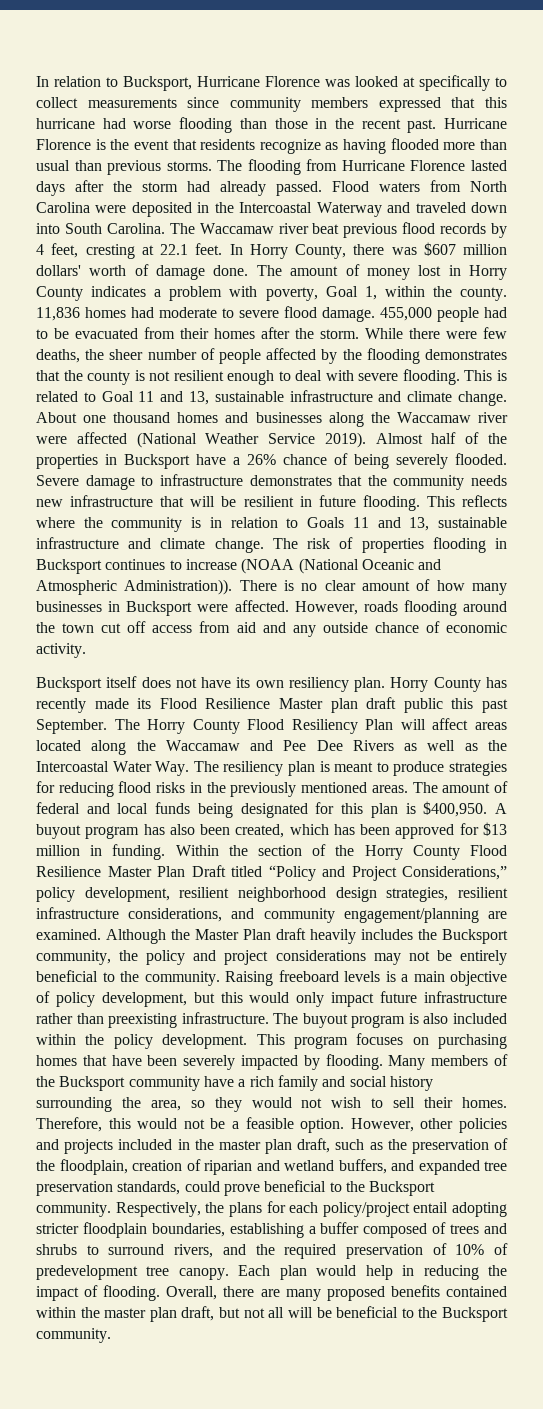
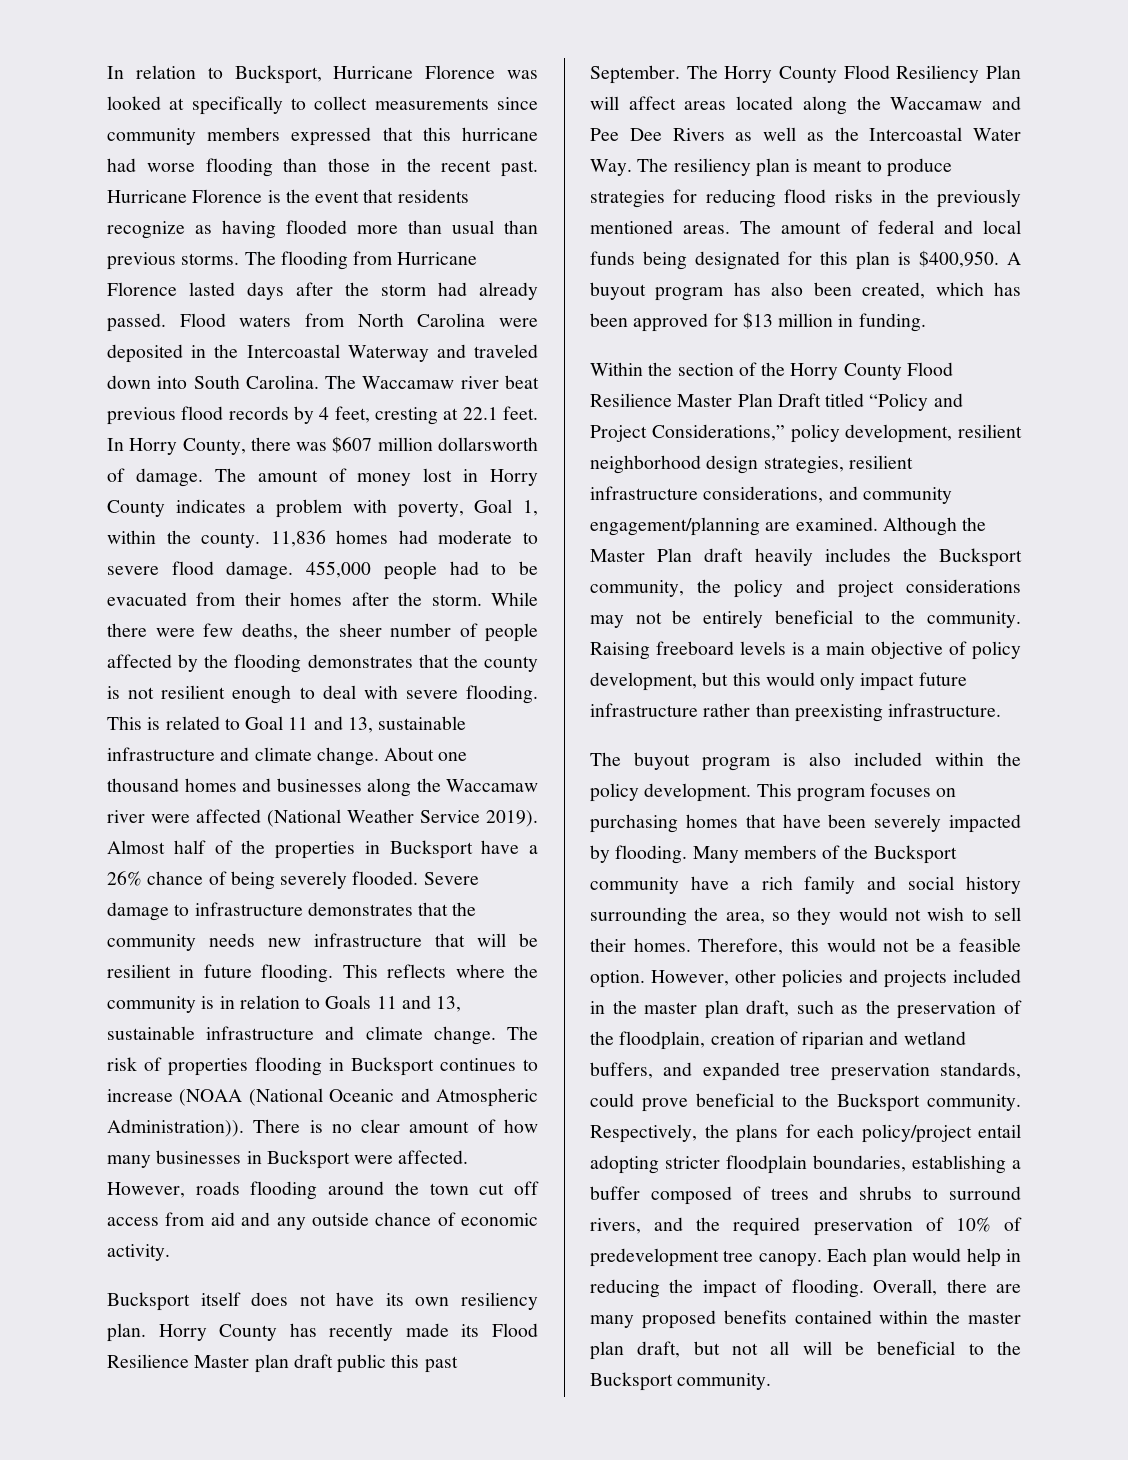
[36,264,249,280] dollars' worth of damage done. -> [437,437,538,451] [107,468,203,487] dollarsworth of damage.
(166, 852) none -> (926, 322) //
(269, 1018) none -> (1002, 710) //

